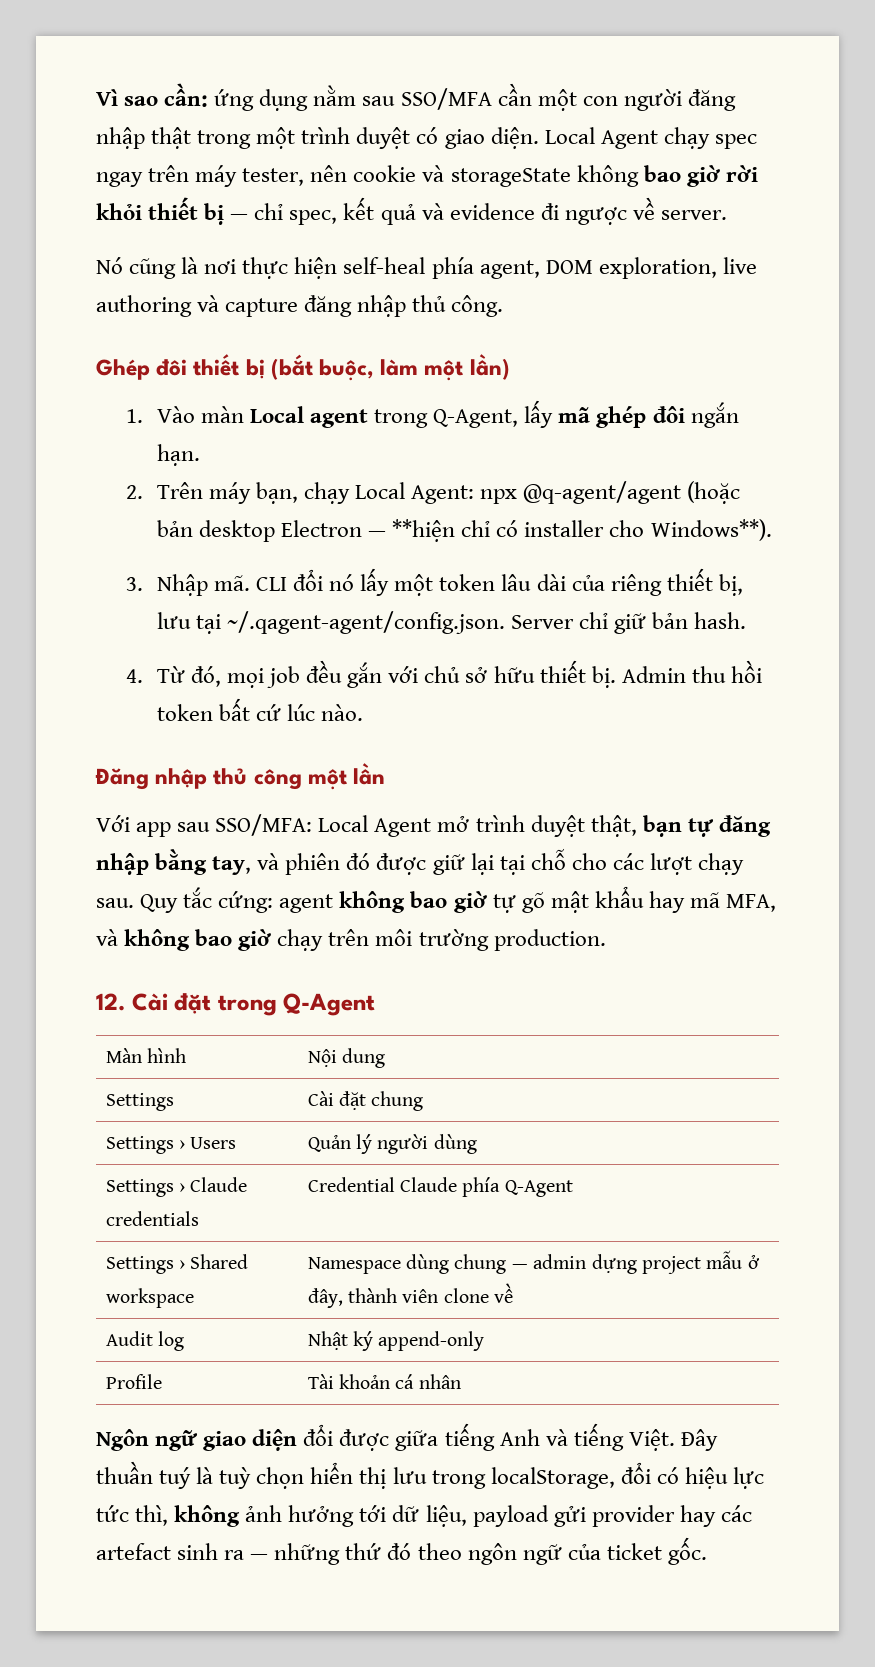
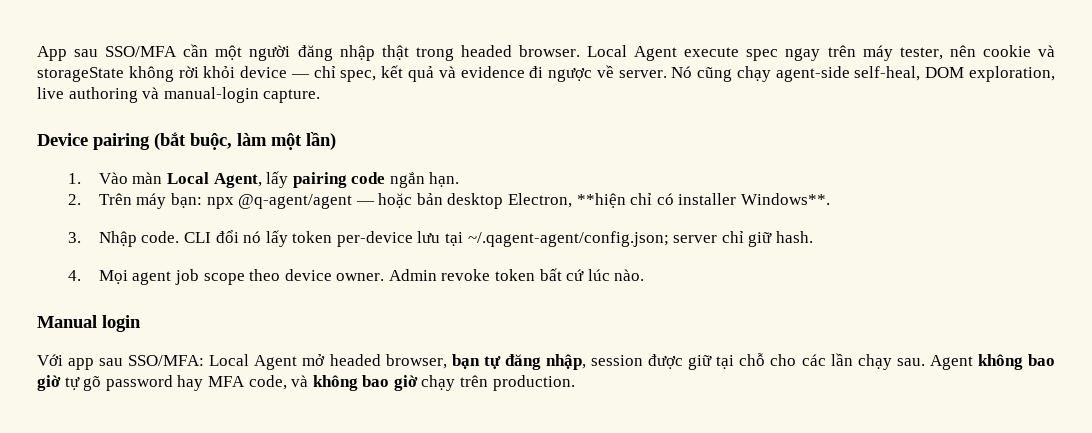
[96,83,357,111] Vì sao cần: ứng dụng nằm -> [37,46,67,61] App
[582,96,618,106] con -> (243, 52) none
[256,127,710,149] một trình duyệt có giao diện. Local Agent chạy -> [460,45,740,61] headed browser. Local Agent execute
[643,165,758,187] [96,197,225,225] bao giờ rời khỏi thiết bị -> [178,66,288,78] rời khỏi device
(727, 215) // -> (667, 74) none
[181,257,540,279] là nơi thực hiện self-heal phía agent, -> [736,66,921,82] chạy agent-side self-heal,
[225,295,504,317] [96,354,265,380] capture đăng nhập thủ công. // Ghép đôi thiết bị -> [163,87,321,103] [37,133,150,150] manual-login capture. // Device pairing
[310,400,685,428] agent trong Q-Agent, lấy mã ghép đôi -> [213,171,386,188] Agent, lấy pairing code
[256,481,741,504] [156,520,387,542] bạn, chạy Local Agent: npx @q-agent/agent (hoặc bản desktop Electron — -> [170,193,573,209] bạn: npx @q-agent/agent — hoặc bản desktop Electron,
[609,519,772,541] cho Windows**). -> [740,193,830,205] Windows**.
[213,575,250,591] mã. -> [141,231,180,243] code.
[394,568,743,596] [156,611,575,634] một token lâu dài của riêng thiết bị, lưu tại ~/.qagent-agent/config.json. Server -> [292,231,718,247] token per-device lưu tại ~/.qagent-agent/config.json; server
[652,612,689,629] bản -> (773, 239) none
[156,660,762,688] Từ đó, mọi job đều gắn với chủ sở hữu thiết bị. Admin thu hồi -> [98,269,491,285] Mọi agent job scope theo device owner. Admin revoke
[95,763,386,790] Đăng nhập thủ công một lần -> [37,315,141,332] Manual login
[475,815,771,837] [96,849,371,875] trình duyệt thật, bạn tự đăng nhập bằng tay, và phiên đó -> [329,354,644,370] headed browser, bạn tự đăng nhập, session
[470,853,494,875] lại -> (713, 362) none
[649,853,692,875] lượt -> [830,353,853,366] lần
[140,887,334,913] Quy tắc cứng: agent -> [929,355,973,370] Agent
[550,886,777,913] mật khẩu hay mã MFA, -> [105,375,287,391] password hay MFA code,
[375,929,489,951] môi trường -> (489, 381) none
[96,993,376,1016] [105,1048,186,1063] [307,1048,385,1068] [105,1093,174,1111] [307,1091,424,1111] [105,1136,237,1154] [307,1134,477,1154] [105,1177,248,1197] [105,1211,199,1226] [307,1177,573,1197] [105,1254,249,1274] [105,1288,194,1308] [307,1250,760,1274] [307,1283,514,1308] [105,1331,184,1351] [307,1331,485,1351] [105,1374,162,1389] [307,1374,461,1389] [96,1423,718,1451] [96,1461,764,1489] [96,1505,752,1527] [96,1537,707,1565] // 12. Cài đặt trong Q-Agent // Màn hình | Nội dung // Settings | Cài đặt chung // Settings › Users | Quản lý người dùng // Settings › Claude credentials | Credential Claude phía Q-Agent // Settings › Shared workspace | Namespace dùng chung — admin dựng project mẫu ở đây, thành viên clone về // Audit log | Nhật ký append-only // Profile | Tài khoản cá nhân // Ngôn ngữ giao diện đổi được giữa tiếng Anh và tiếng Việt. Đây thuần tuý là tuỳ chọn hiển thị lưu trong localStorage, đổi có hiệu lực tức thì, không ảnh hưởng tới dữ liệu, payload gửi provider hay các artefact sinh ra — những thứ đó theo ngôn ngữ của ticket gốc. -> (575, 383) none

